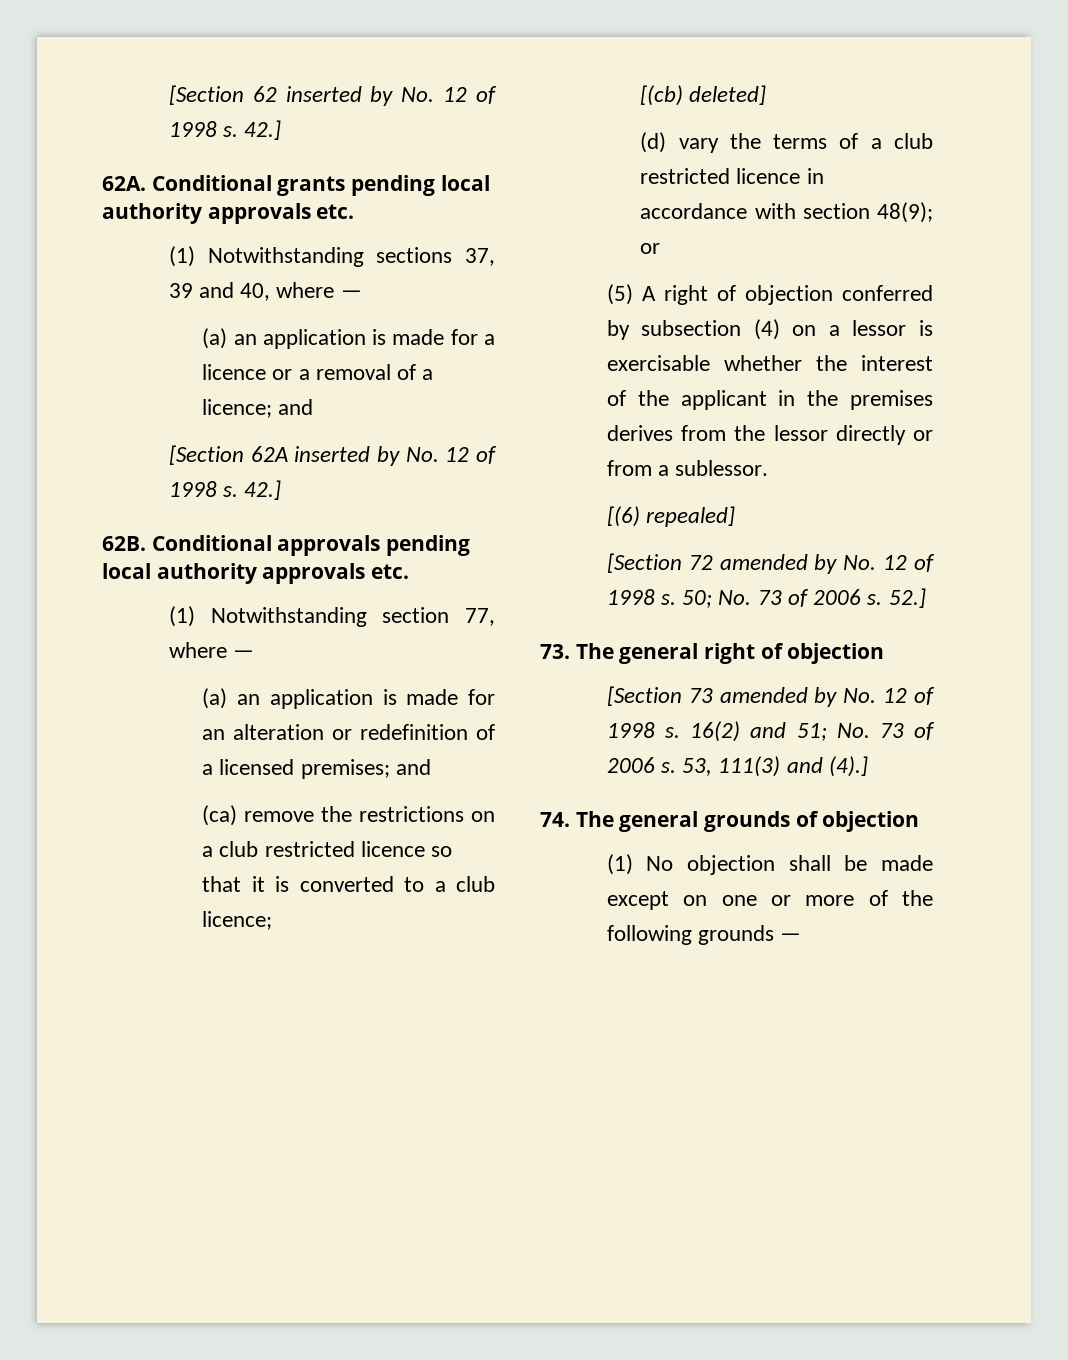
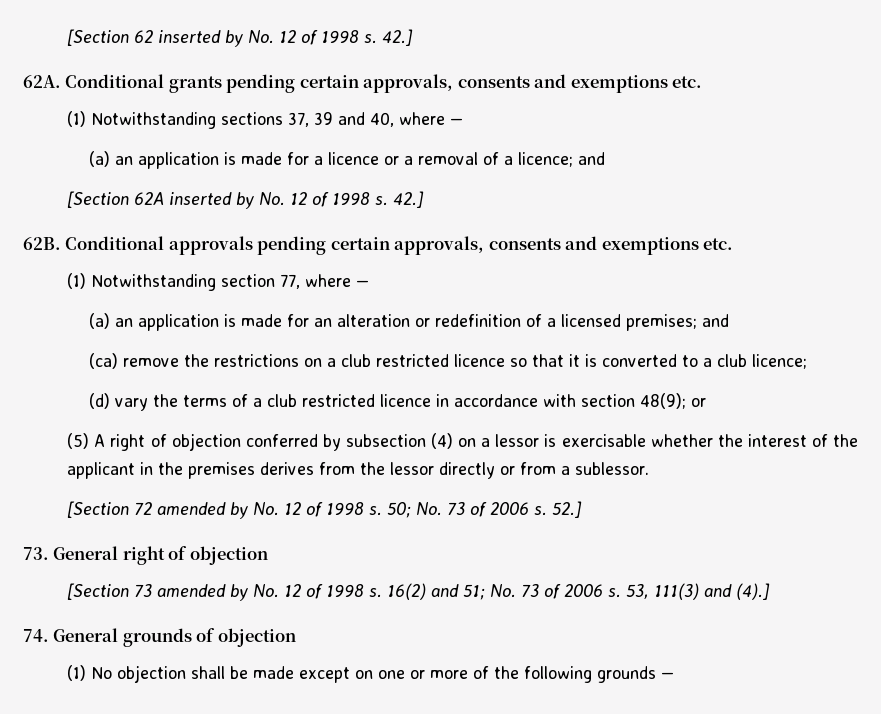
[440,175,490,191] [102,203,311,224] local authority approvals -> [299,74,668,93] certain approvals, consents and exemptions
[102,563,366,584] local authority approvals -> [330,236,699,255] certain approvals, consents and exemptions
[640,85,767,106] // [(cb) deleted] -> (808, 361) none
[606,506,736,527] // [(6) repealed] -> (650, 468) none
[575,643,699,664] The general -> [53,546,119,560] General
[575,811,699,832] The general -> [53,628,119,642] General

